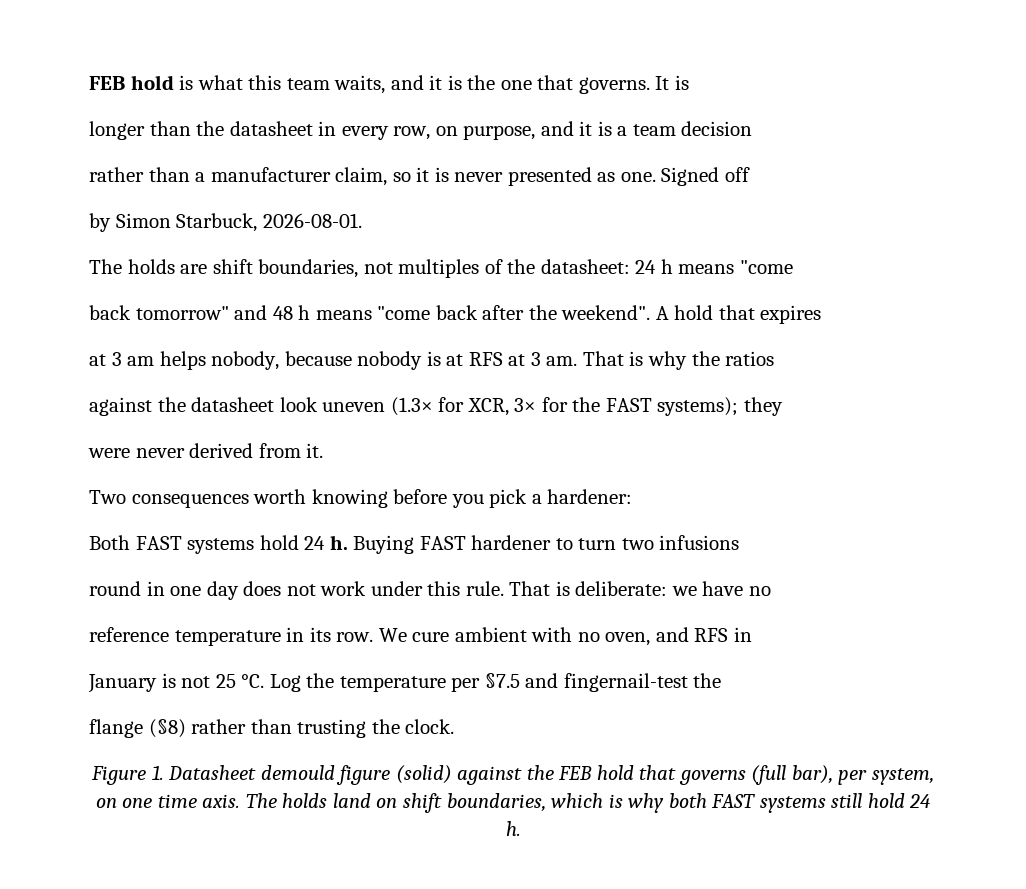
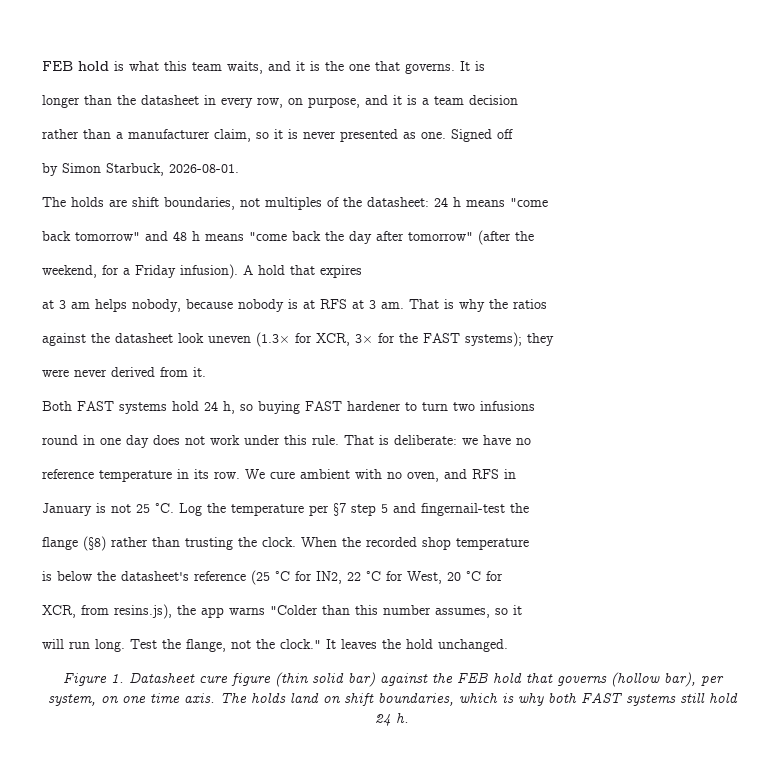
[482,305,651,320] after the weekend". -> [325,230,534,245] [42,264,238,279] the day after tomorrow" (after the // weekend, for a Friday infusion).
[89,489,633,508] // Two consequences worth knowing before you pick a hardener: -> (206, 372) none
[329,535,415,554] h. Buying -> [223,401,300,414] h, so buying
[484,673,520,688] §7.5 -> [333,503,388,516] §7 step 5
[90,765,452,785] // Figure 1. Datasheet demould figure (solid) -> [301,537,529,550] [42,570,503,585] [42,604,522,619] [42,639,508,652] [62,672,375,687] When the recorded shop temperature // is below the datasheet's reference (25 °C for IN2, 22 °C for West, 20 °C for // XCR, from resins.js), the app warns "Colder than this number assumes, so it // will run long. Test the flange, not the clock." It leaves the hold unchanged. // Figure 1. Datasheet cure figure (thin solid bar)
[751,765,787,785] (full -> [610,672,660,687] (hollow

